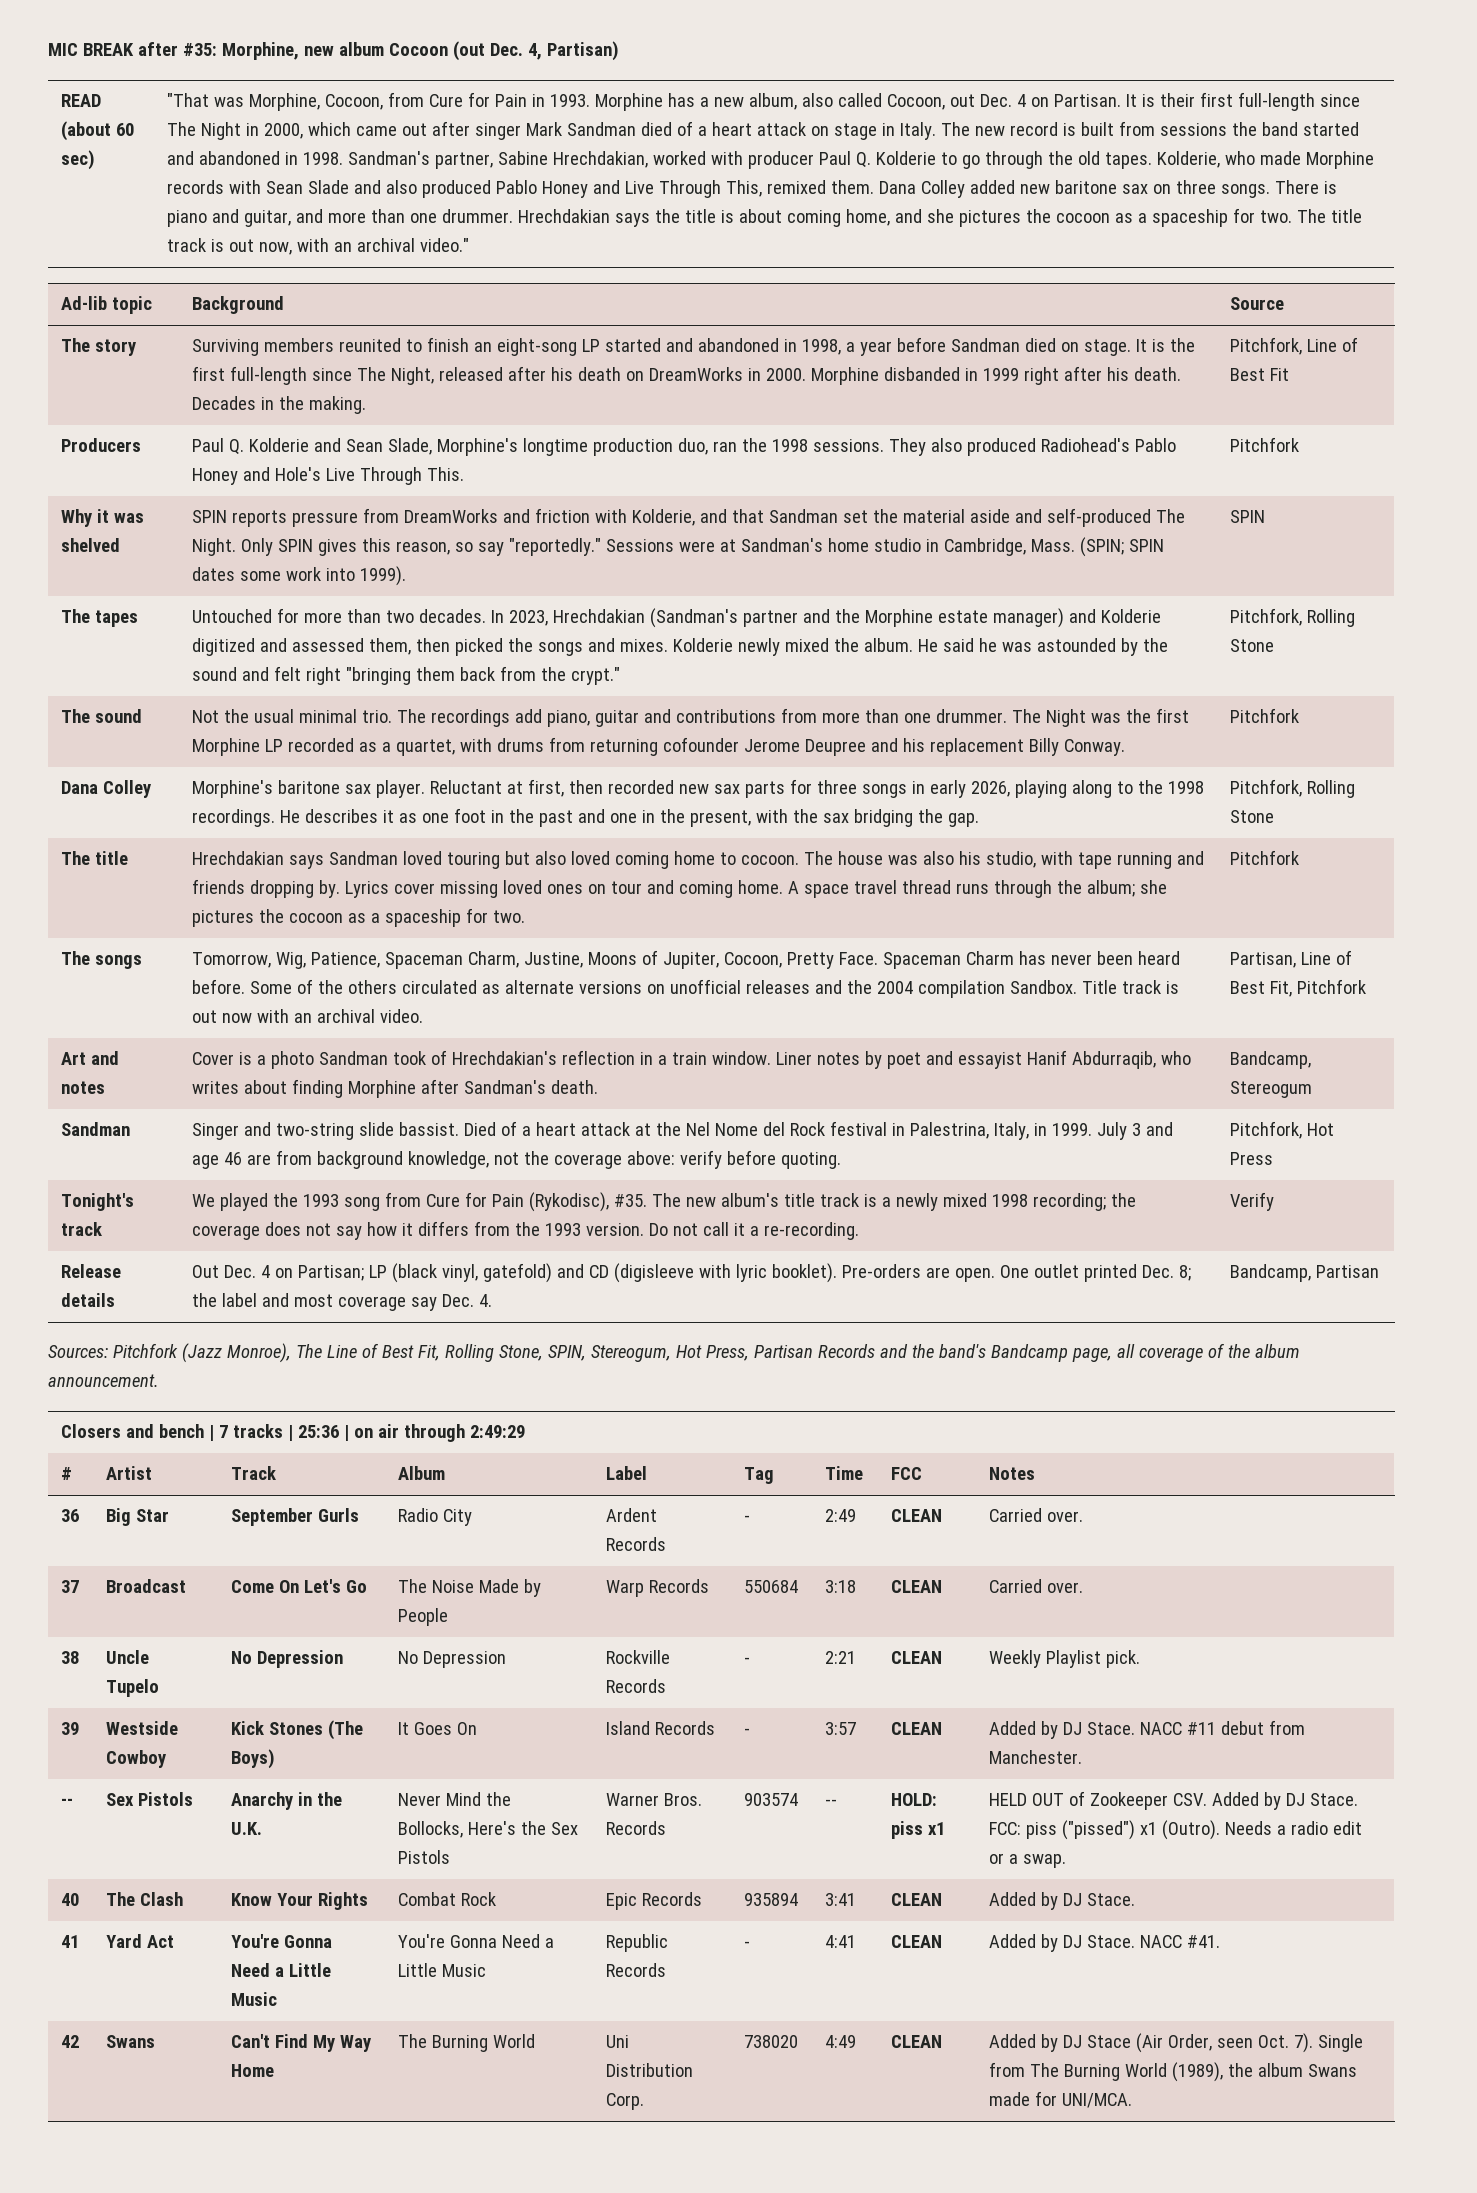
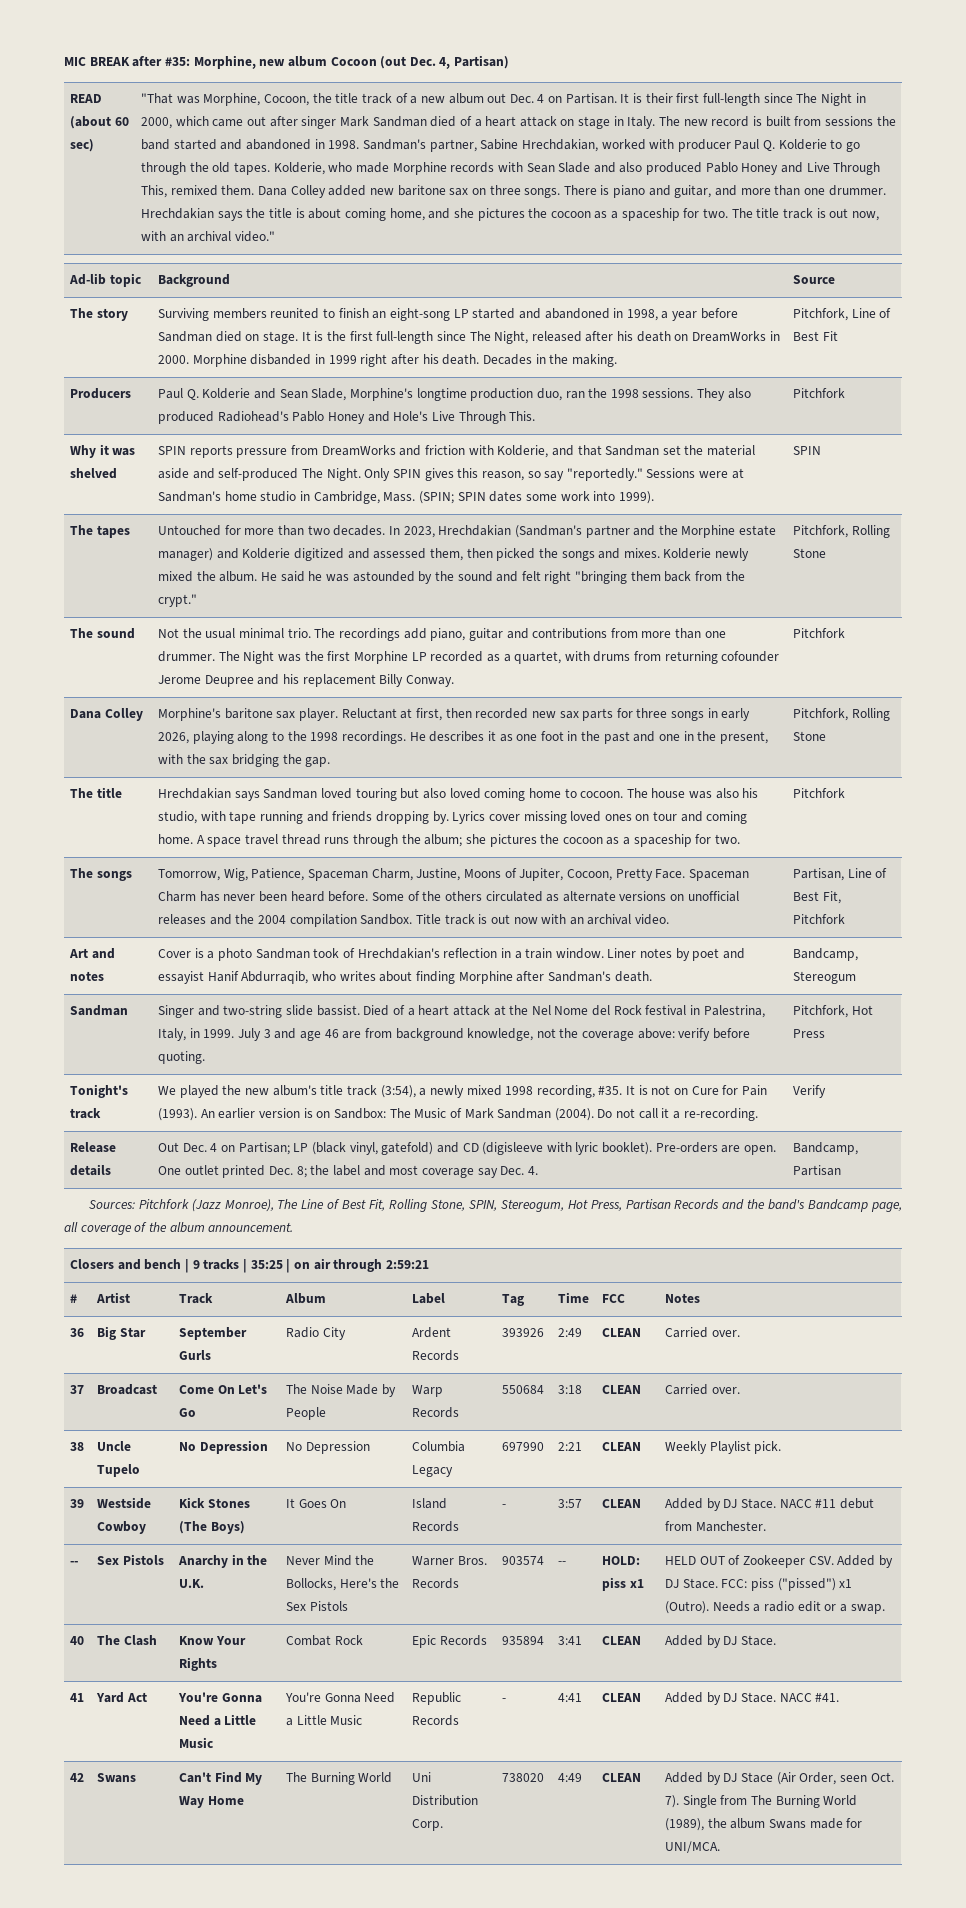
[388,92,946,111] from Cure for Pain in 1993. Morphine has a new album, also called Cocoon, -> [312,93,484,104] the title track of a new album
[303,1192,682,1212] 1993 song from Cure for Pain (Rykodisc), #35. The -> (242, 1090) none
[864,1194,878,1207] is -> [380,1085,416,1098] (3:54),
[1033,1193,1137,1211] [192,1221,645,1240] recording; the coverage does not say how it differs from the 1993 version. -> [536,1085,767,1098] [158,1108,594,1121] recording, #35. It is not on Cure for Pain (1993). An earlier version is on Sandbox: The Music of Mark Sandman (2004).
[219,1425,229,1438] 7 -> [192,1260,200,1269] 9
[298,1425,340,1438] 25:36 -> [250,1260,283,1269] 35:25
[470,1425,526,1438] 2:49:29 -> [385,1260,429,1269] 2:59:21
[744,1515,751,1522] - -> [502,1328,545,1337] 393926
[606,1650,671,1664] [606,1679,667,1693] [744,1657,751,1664] Rockville Records | - -> [412,1441,466,1452] [412,1465,454,1477] [502,1442,545,1451] Columbia Legacy | 697990

